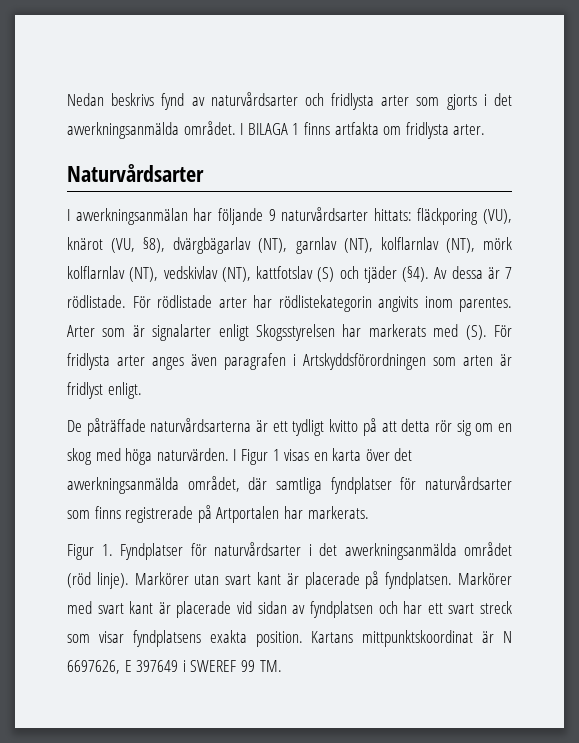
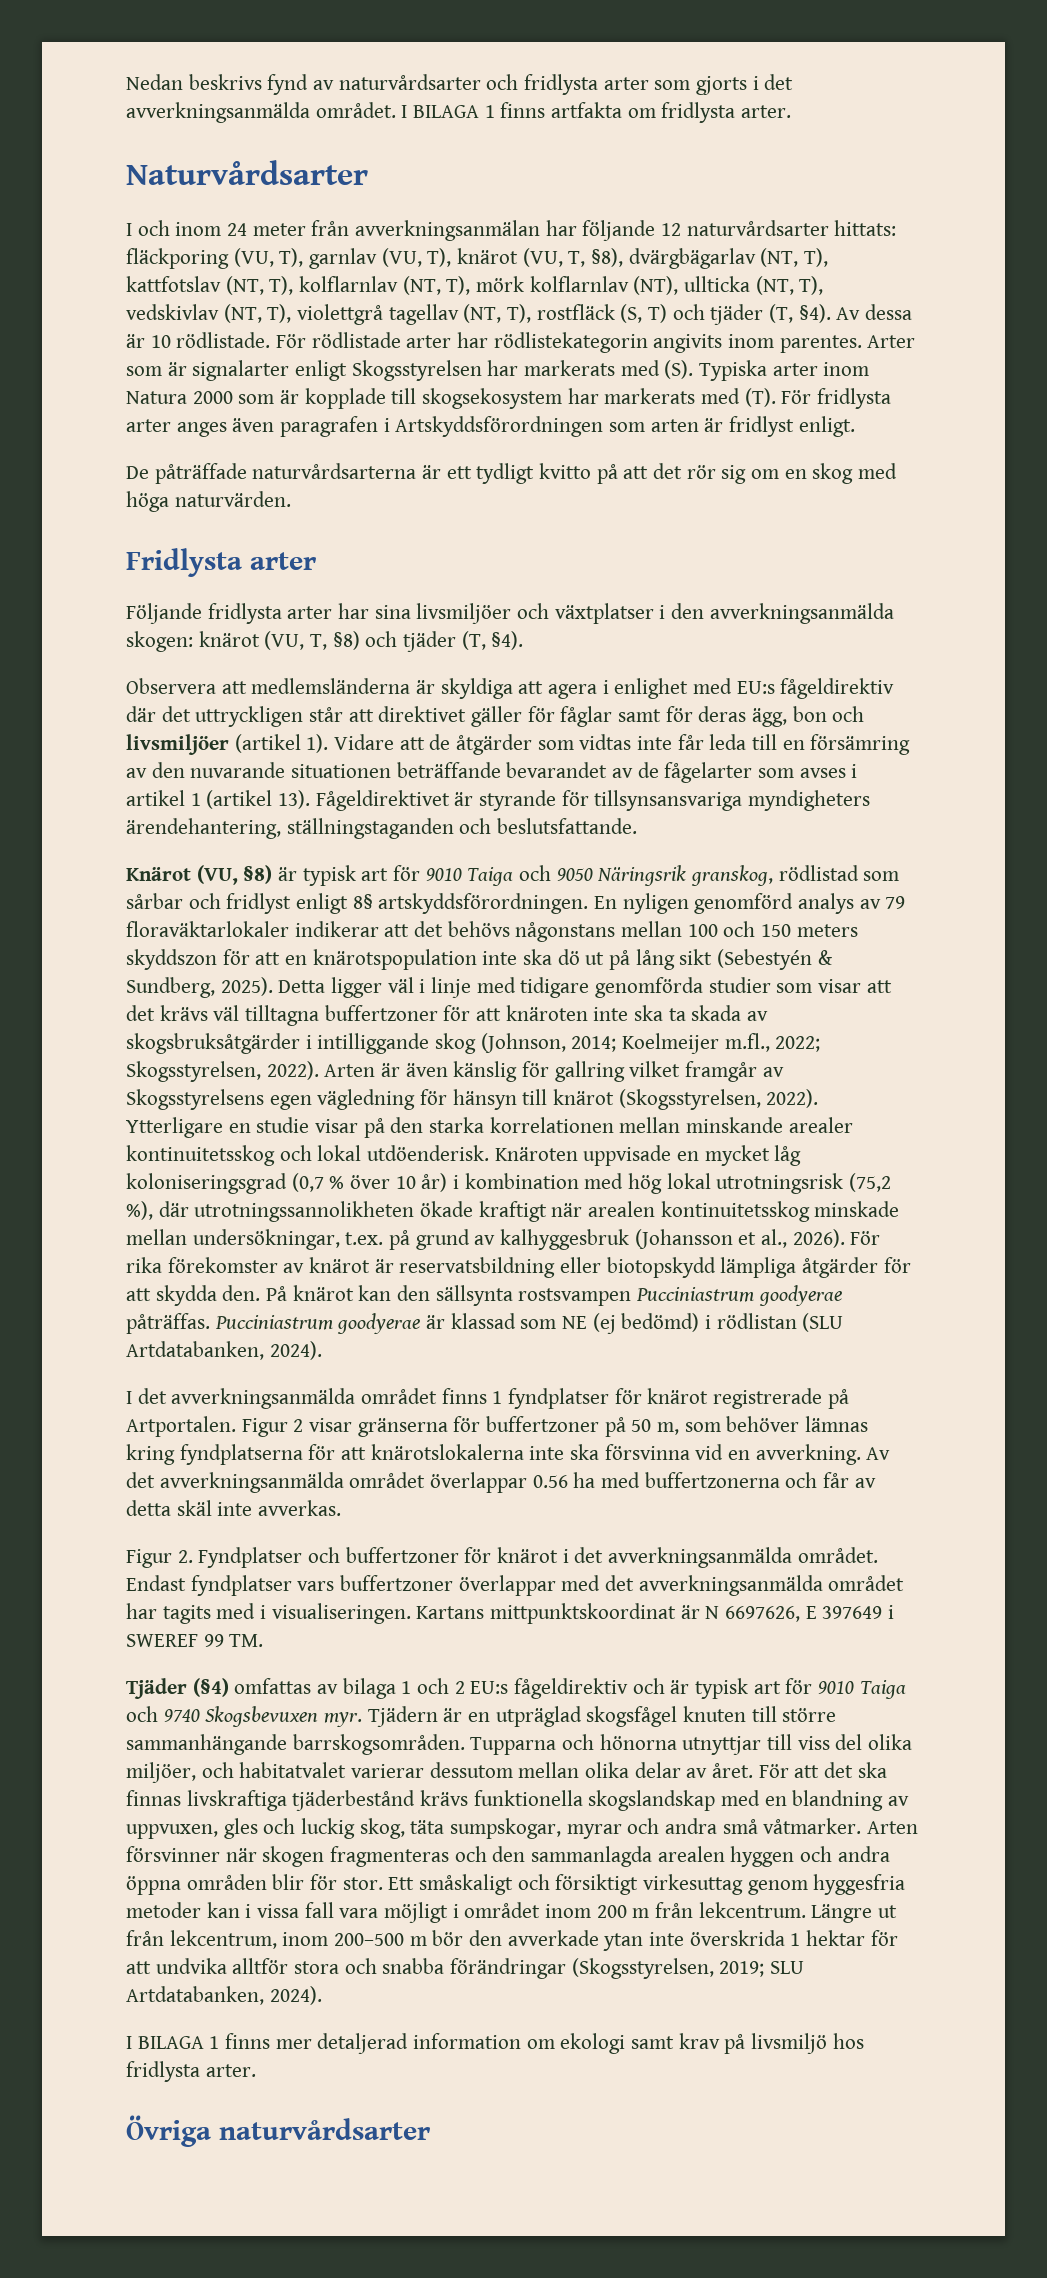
(70, 215) none -> [137,220,350,236] och inom 24 meter från
[268,209,276,221] 9 -> [661,223,682,236] 12
[483,209,512,224] [67,237,136,253] (VU), knärot (VU, -> [233,248,586,269] (VU, T), garnlav (VU, T), knärot (VU, T,
[258,237,512,254] [67,266,429,283] (NT), garnlav (NT), kolflarnlav (NT), mörk kolflarnlav (NT), vedskivlav (NT), kattfotslav (S) och tjäder (§4). -> [760,248,829,267] [126,276,824,295] [126,304,831,325] (NT, T), kattfotslav (NT, T), kolflarnlav (NT, T), mörk kolflarnlav (NT), ullticka (NT, T), vedskivlav (NT, T), violettgrå tagellav (NT, T), rostfläck (S, T) och tjäder (T, §4).
[505,267,512,279] 7 -> [150,335,171,348] 10
(487, 332) none -> [699,360,870,381] [126,388,776,409] Typiska arter inom Natura 2000 som är kopplade till skogsekosystem har markerats med (T).
[401,419,431,432] detta -> [653,463,683,479] det
[233,448,413,465] [67,476,512,494] [67,505,369,523] [67,542,512,560] [67,571,512,589] [67,601,513,618] [67,630,303,647] I Figur 1 visas en karta över det avverkningsanmälda området, där samtliga fyndplatser för naturvårdsarter som finns registrerade på Artportalen har markerats. // Figur 1. Fyndplatser för naturvårdsarter i det avverkningsanmälda området (röd linje). Markörer utan svart kant är placerade på fyndplatsen. Markörer med svart kant är placerade vid sidan av fyndplatsen och har ett svart streck som visar fyndplatsens exakta position. -> [126,548,316,577] [126,603,894,624] [126,631,524,652] [126,678,895,699] [126,706,865,727] [126,734,911,755] [126,762,858,783] [126,790,871,811] [126,818,638,839] [126,865,900,886] [126,893,906,914] [126,921,858,942] [126,949,833,970] [126,977,892,998] [126,1005,769,1026] [126,1033,821,1054] [126,1061,784,1082] [126,1089,819,1110] [126,1117,853,1138] [126,1145,802,1166] [126,1173,892,1194] [126,1201,900,1222] [126,1229,881,1250] [126,1257,911,1278] [126,1285,842,1306] [126,1313,844,1334] [126,1341,322,1360] [126,1388,849,1409] [126,1416,869,1437] [126,1444,891,1465] [126,1472,876,1493] [126,1500,342,1516] [126,1547,878,1568] [126,1575,905,1596] [126,1603,411,1624] // Fridlysta arter // Följande fridlysta arter har sina livsmiljöer och växtplatser i den avverkningsanmälda skogen: knärot (VU, T, §8) och tjäder (T, §4). // Observera att medlemsländerna är skyldiga att agera i enlighet med EU:s fågeldirektiv där det uttryckligen står att direktivet gäller för fåglar samt för deras ägg, bon och livsmiljöer (artikel 1). Vidare att de åtgärder som vidtas inte får leda till en försämring av den nuvarande situationen beträffande bevarandet av de fågelarter som avses i artikel 1 (artikel 13). Fågeldirektivet är styrande för tillsynsansvariga myndigheters ärendehantering, ställningstaganden och beslutsfattande. // Knärot (VU, §8) är typisk art för 9010 Taiga och 9050 Näringsrik granskog, rödlistad som sårbar och fridlyst enligt 8§ artskyddsförordningen. En nyligen genomförd analys av 79 floraväktarlokaler indikerar att det behövs någonstans mellan 100 och 150 meters skyddszon för att en knärotspopulation inte ska dö ut på lång sikt (Sebestyén & Sundberg, 2025). Detta ligger väl i linje med tidigare genomförda studier som visar att det krävs väl tilltagna buffertzoner för att knäroten inte ska ta skada av skogsbruksåtgärder i intilliggande skog (Johnson, 2014; Koelmeijer m.fl., 2022; Skogsstyrelsen, 2022). Arten är även känslig för gallring vilket framgår av Skogsstyrelsens egen vägledning för hänsyn till knärot (Skogsstyrelsen, 2022). Ytterligare en studie visar på den starka korrelationen mellan minskande arealer kontinuitetsskog och lokal utdöenderisk. Knäroten uppvisade en mycket låg koloniseringsgrad (0,7 % över 10 år) i kombination med hög lokal utrotningsrisk (75,2 %), där utrotningssannolikheten ökade kraftigt när arealen kontinuitetsskog minskade mellan undersökningar, t.ex. på grund av kalhyggesbruk (Johansson et al., 2026). För rika förekomster av knärot är reservatsbildning eller biotopskydd lämpliga åtgärder för att skydda den. På knärot kan den sällsynta rostsvampen Pucciniastrum goodyerae påträffas. Pucciniastrum goodyerae är klassad som NE (ej bedömd) i rödlistan (SLU Artdatabanken, 2024). // I det avverkningsanmälda området finns 1 fyndplatser för knärot registrerade på Artportalen. Figur 2 visar gränserna för buffertzoner på 50 m, som behöver lämnas kring fyndplatserna för att knärotslokalerna inte ska försvinna vid en avverkning. Av det avverkningsanmälda området överlappar 0.56 ha med buffertzonerna och får av detta skäl inte avverkas. // Figur 2. Fyndplatser och buffertzoner för knärot i det avverkningsanmälda området. Endast fyndplatser vars buffertzoner överlappar med det avverkningsanmälda området har tagits med i visualiseringen.
(282, 666) none -> [126,1678,906,1699] [126,1706,837,1727] [126,1734,913,1755] [126,1762,887,1783] [126,1790,910,1811] [126,1818,919,1839] [126,1846,890,1867] [126,1874,906,1895] [126,1902,898,1923] [126,1930,898,1951] [126,1958,805,1979] [126,1986,322,2005] [126,2033,864,2054] [126,2061,256,2082] [126,2115,430,2147] // Tjäder (§4) omfattas av bilaga 1 och 2 EU:s fågeldirektiv och är typisk art för 9010 Taiga och 9740 Skogsbevuxen myr. Tjädern är en utpräglad skogsfågel knuten till större sammanhängande barrskogsområden. Tupparna och hönorna utnyttjar till viss del olika miljöer, och habitatvalet varierar dessutom mellan olika delar av året. För att det ska finnas livskraftiga tjäderbestånd krävs funktionella skogslandskap med en blandning av uppvuxen, gles och luckig skog, täta sumpskogar, myrar och andra små våtmarker. Arten försvinner när skogen fragmenteras och den sammanlagda arealen hyggen och andra öppna områden blir för stor. Ett småskaligt och försiktigt virkesuttag genom hyggesfria metoder kan i vissa fall vara möjligt i området inom 200 m från lekcentrum. Längre ut från lekcentrum, inom 200–500 m bör den avverkade ytan inte överskrida 1 hektar för att undvika alltför stora och snabba förändringar (Skogsstyrelsen, 2019; SLU Artdatabanken, 2024). // I BILAGA 1 finns mer detaljerad information om ekologi samt krav på livsmiljö hos fridlysta arter. // Övriga naturvårdsarter

